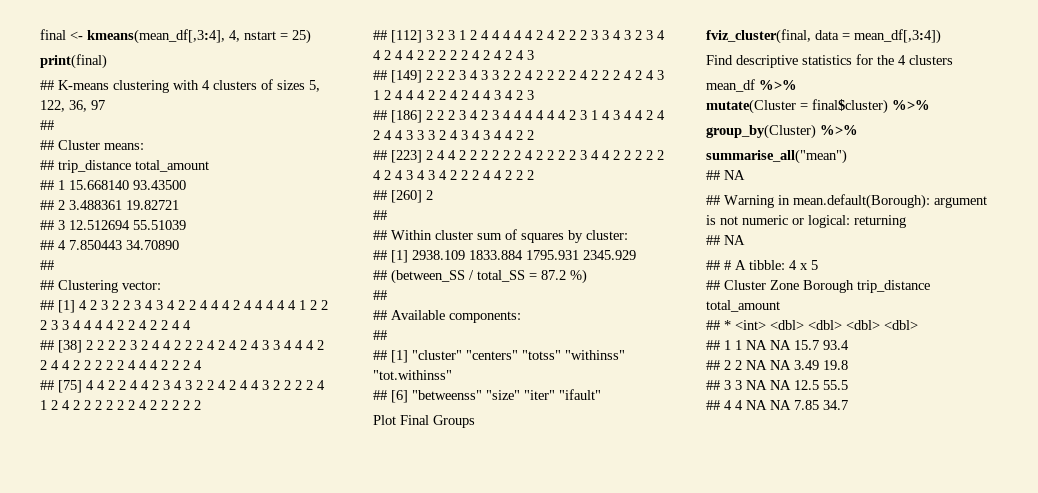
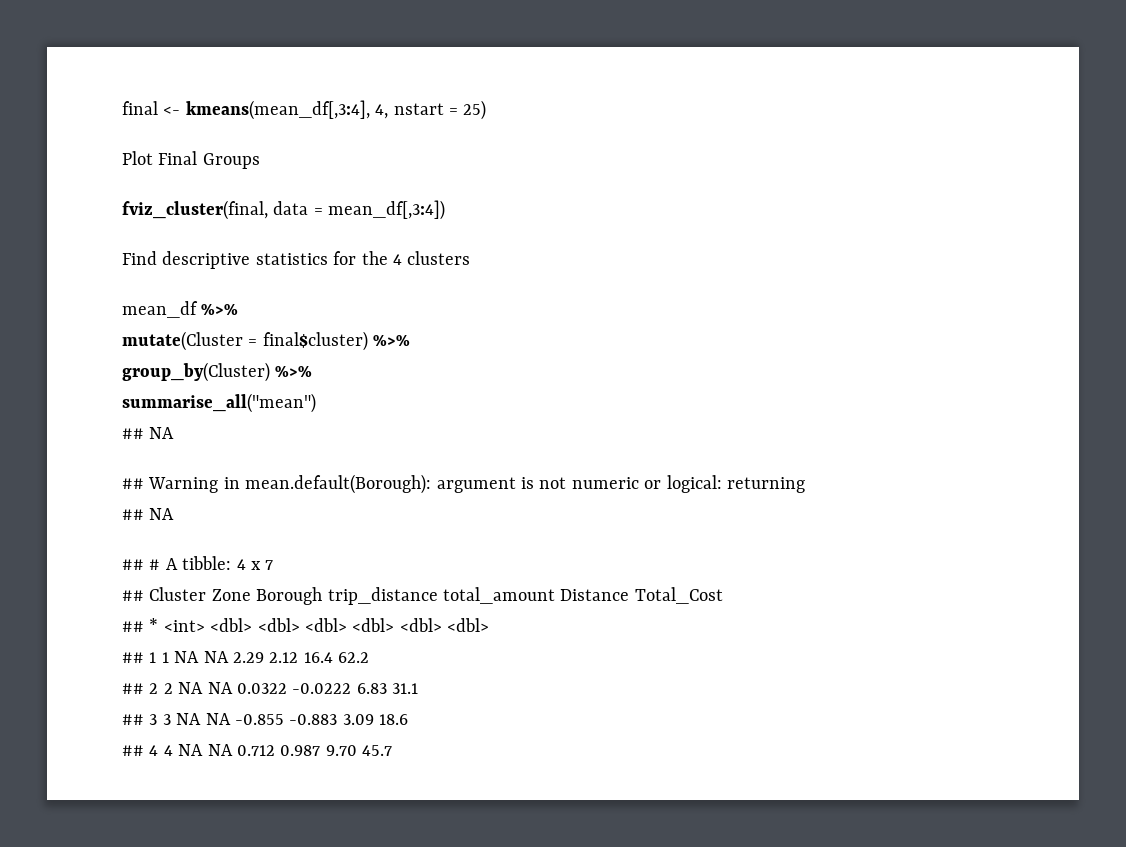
[40,54,107,69] [40,79,320,93] [40,100,105,112] [40,120,54,130] [40,140,144,150] [40,160,209,173] [40,180,186,190] [40,200,179,210] [40,220,186,230] [40,240,179,250] [40,260,54,270] [40,280,161,293] [40,300,328,313] [40,320,191,330] [40,340,324,353] [40,360,202,370] [40,380,325,393] [40,400,201,410] [373,30,665,43] [373,50,534,60] [373,70,664,83] [373,90,534,100] [373,110,665,123] [373,130,534,140] [373,150,664,163] [373,170,534,180] [373,190,433,203] [373,210,387,220] [373,229,628,243] [373,250,636,263] [373,269,587,284] [373,290,387,300] [373,310,521,323] [373,330,387,340] [373,350,625,363] [373,370,452,380] [373,389,601,403] // print(final) // ## K-means clustering with 4 clusters of sizes 5, 122, 36, 97 // ## // ## Cluster means: // ## trip_distance total_amount // ## 1 15.668140 93.43500 // ## 2 3.488361 19.82721 // ## 3 12.512694 55.51039 // ## 4 7.850443 34.70890 // ## // ## Clustering vector: // ## [1] 4 2 3 2 2 3 4 3 4 2 2 4 4 4 2 4 4 4 4 4 1 2 2 2 3 3 4 4 4 4 2 2 4 2 2 4 4 // ## [38] 2 2 2 2 3 2 4 4 2 2 2 4 2 4 2 4 3 3 4 4 4 2 2 4 4 2 2 2 2 2 4 4 4 2 2 2 4 // ## [75] 4 4 2 2 4 4 2 3 4 3 2 2 4 2 4 4 3 2 2 2 2 4 1 2 4 2 2 2 2 2 2 4 2 2 2 2 2 // ## [112] 3 2 3 1 2 4 4 4 4 4 2 4 2 2 2 3 3 4 3 2 3 4 4 2 4 4 2 2 2 2 2 4 2 4 2 4 3 // ## [149] 2 2 2 3 4 3 3 2 2 4 2 2 2 2 4 2 2 2 4 2 4 3 1 2 4 4 4 2 2 4 2 4 4 3 4 2 3 // ## [186] 2 2 2 3 4 2 3 4 4 4 4 4 4 2 3 1 4 3 4 4 2 4 2 4 4 3 3 3 2 4 3 4 3 4 4 2 2 // ## [223] 2 4 4 2 2 2 2 2 2 4 2 2 2 2 3 4 4 2 2 2 2 2 4 2 4 3 4 3 4 2 2 2 4 4 2 2 2 // ## [260] 2 // ## // ## Within cluster sum of squares by cluster: // ## [1] 2938.109 1833.884 1795.931 2345.929 // ## (between_SS / total_SS = 87.2 %) // ## // ## Available components: // ## // ## [1] "cluster" "centers" "totss" "withinss" "tot.withinss" // ## [6] "betweenss" "size" "iter" "ifault" -> (487, 110) none
[811,260,818,270] 5 -> [265,560,274,570] 7
(780, 306) none -> [560,587,723,604] Distance Total_Cost
(918, 325) none -> [399,618,490,632] <dbl> <dbl>
[794,340,849,350] 15.7 93.4 -> [233,652,370,663] 2.29 2.12 16.4 62.2
[794,360,848,370] 3.49 19.8 -> [237,683,419,694] 0.0322 -0.0222 6.83 31.1
[794,380,848,390] 12.5 55.5 -> [235,714,409,725] -0.855 -0.883 3.09 18.6
[794,400,848,410] 7.85 34.7 -> [237,745,393,756] 0.712 0.987 9.70 45.7

